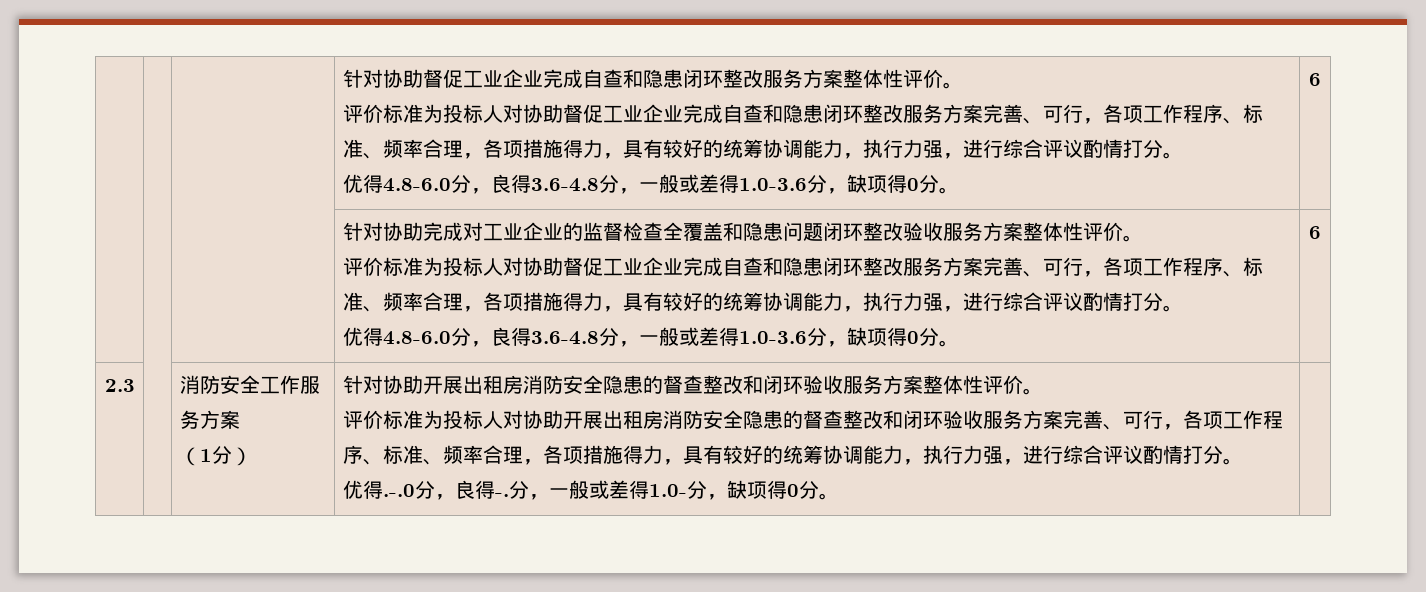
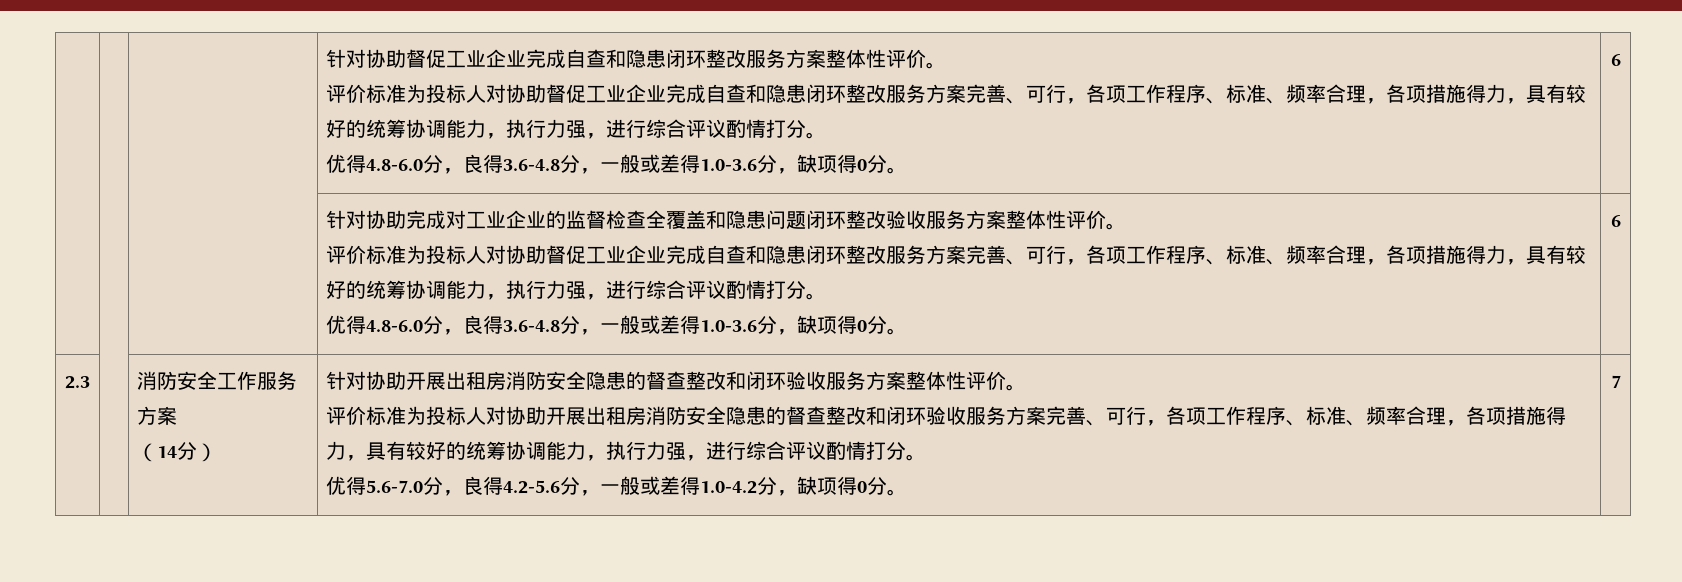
[199,449,212,462] 1 -> [157,446,178,458] 14
[382,480,839,500] .-.0分，良得-.分，一般或差得1.0-分，缺项得0分。 | -> [366,476,908,496] [1610,375,1621,388] 5.6-7.0分，良得4.2-5.6分，一般或差得1.0-4.2分，缺项得0分。 | 7

